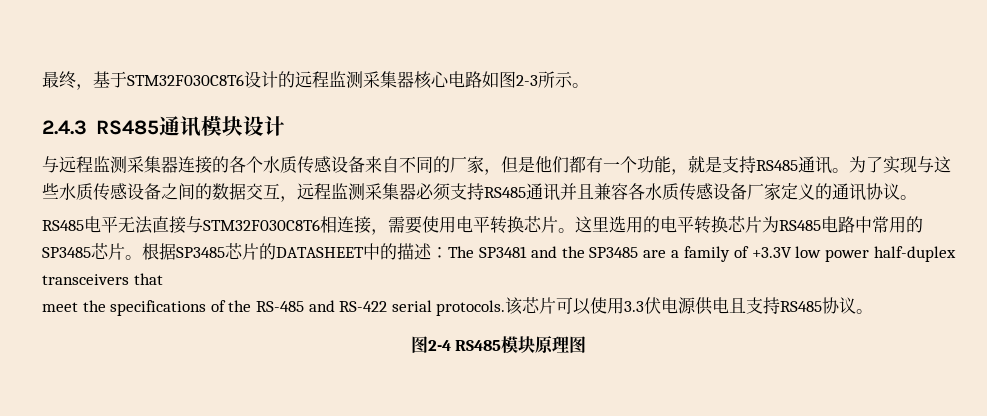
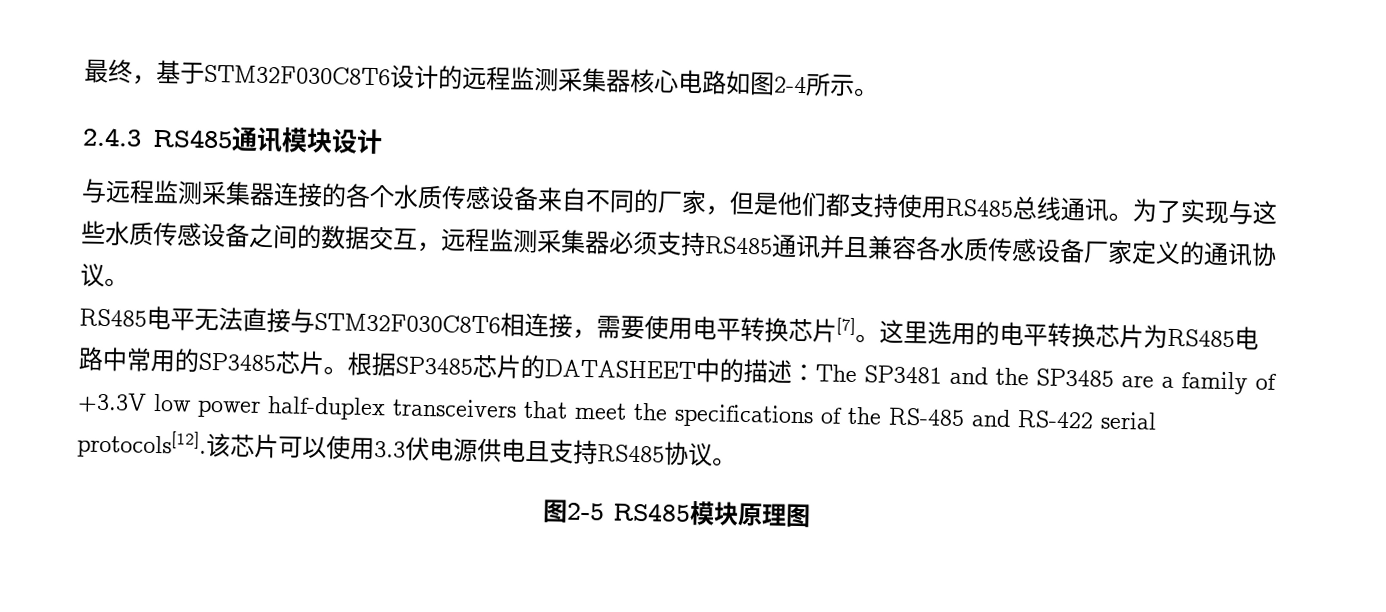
[516,75,538,86] 2-3 -> [774,76,807,94] 2-4
[586,155,798,175] 有一个功能，就是支持RS485 -> [849,192,1062,221] 支持使用RS485总线
(558, 224) none -> [836,317,856,336] [7]
(163, 279) // -> (568, 409) none
[436,300,506,316] protocols. -> [77,429,207,459] protocols[12].
[427,340,451,351] 2-4 -> [565,502,605,521] 2-5

